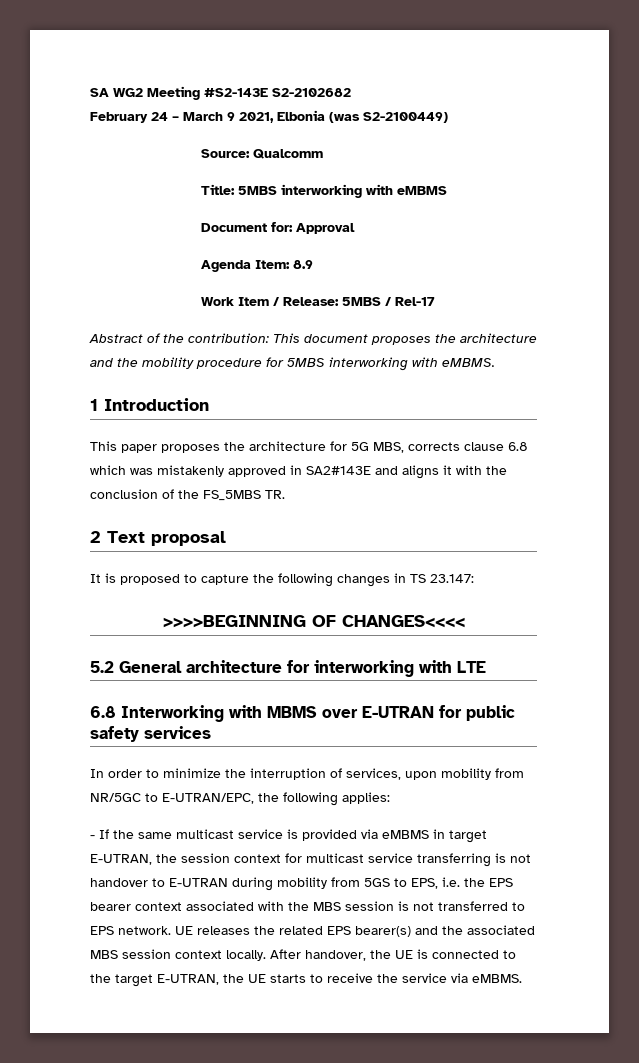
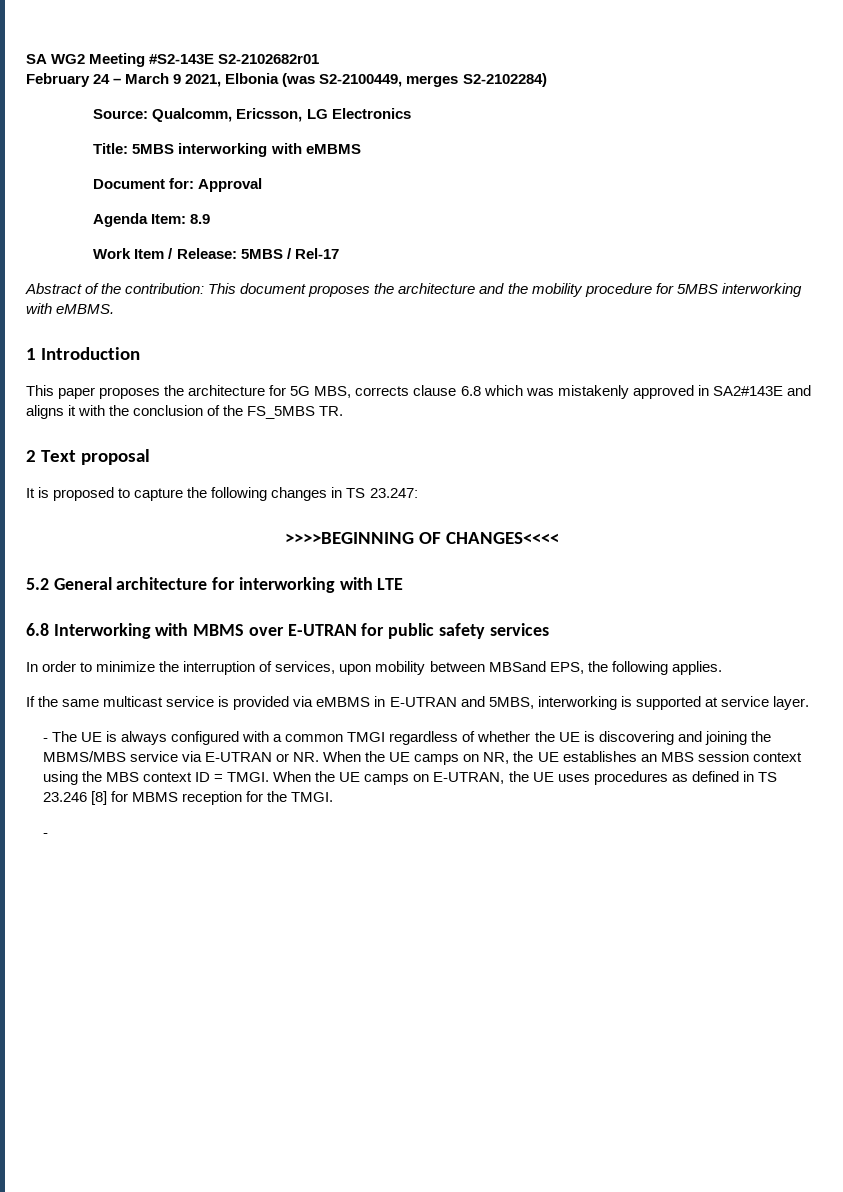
[272,88,351,97] S2-2102682 -> [218,54,320,64] S2-2102682r01
[363,112,448,123] [201,149,324,159] S2-2100449) // Source: Qualcomm -> [319,73,547,87] [93,108,411,122] S2-2100449, merges S2-2102284) // Source: Qualcomm, Ericsson, LG Electronics
[430,574,474,583] 23.147: -> [369,488,418,498] 23.247:
[495,768,524,778] [90,792,390,806] [90,835,95,839] from NR/5GC to E-UTRAN/EPC, the following applies: // - -> [429,661,722,675] between MBSand EPS, the following applies. //
[449,830,487,843] [90,853,531,867] [90,877,513,891] [90,901,525,911] [90,925,535,937] [90,949,516,961] [90,973,522,987] target E-UTRAN, the session context for multicast service transferring is not handover to E-UTRAN during mobility from 5GS to EPS, i.e. the EPS bearer context associated with the MBS session is not transferred to EPS network. UE releases the related EPS bearer(s) and the associated MBS session context locally. After handover, the UE is connected to the target E-UTRAN, the UE starts to receive the service via eMBMS. -> [389,696,809,710] [42,731,771,745] [42,751,802,765] [42,771,777,785] [42,791,334,805] [42,833,48,837] E-UTRAN and 5MBS, interworking is supported at service layer. // - The UE is always configured with a common TMGI regardless of whether the UE is discovering and joining the MBMS/MBS service via E-UTRAN or NR. When the UE camps on NR, the UE establishes an MBS session context using the MBS context ID = TMGI. When the UE camps on E-UTRAN, the UE uses procedures as defined in TS 23.246 [8] for MBMS reception for the TMGI. // -

